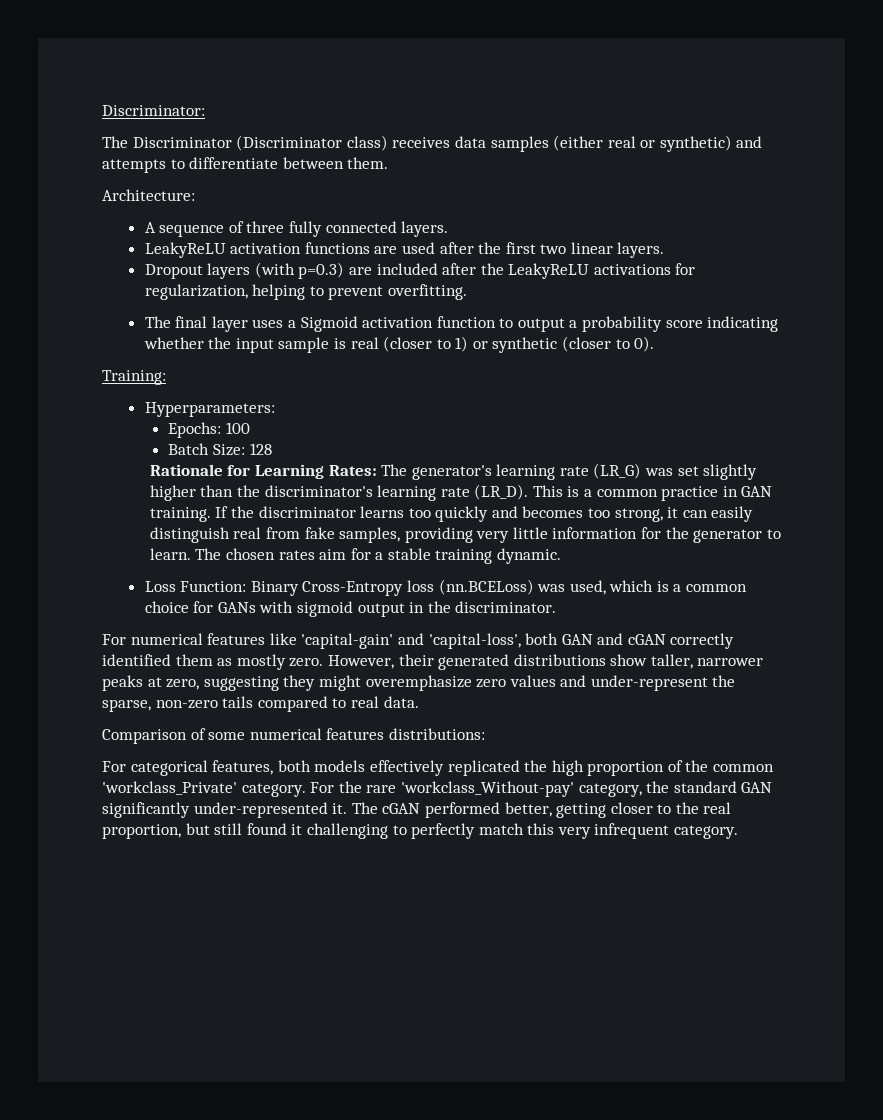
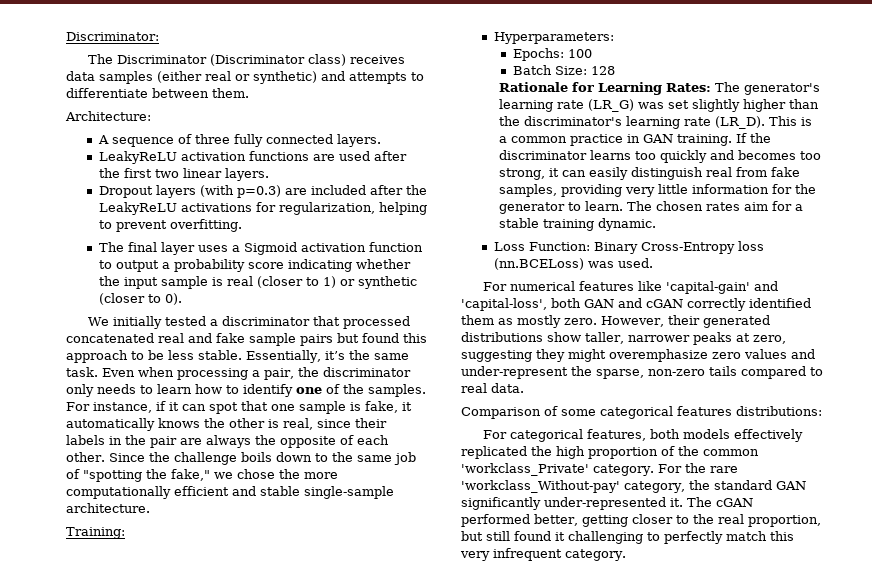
(655, 344) none -> [88,316,411,329] [66,333,427,346] [66,350,409,363] [66,367,411,380] [66,384,426,397] [66,401,412,414] [66,418,387,431] [66,435,389,448] [66,452,416,465] [66,469,338,482] [66,486,394,499] [66,503,150,513] // We initially tested a discriminator that processed concatenated real and fake sample pairs but found this approach to be less stable. Essentially, it’s the same task. Even when processing a pair, the discriminator only needs to learn how to identify one of the samples. For instance, if it can spot that one sample is fake, it automatically knows the other is real, since their labels in the pair are always the opposite of each other. Since the challenge boils down to the same job of "spotting the fake," we chose the more computationally efficient and stable single-sample architecture.
[569,580,748,595] [144,601,557,617] used, which is a common choice for GANs with sigmoid output in the discriminator. -> [617,258,653,268] used.
[249,728,322,740] numerical -> [600,406,673,419] categorical

